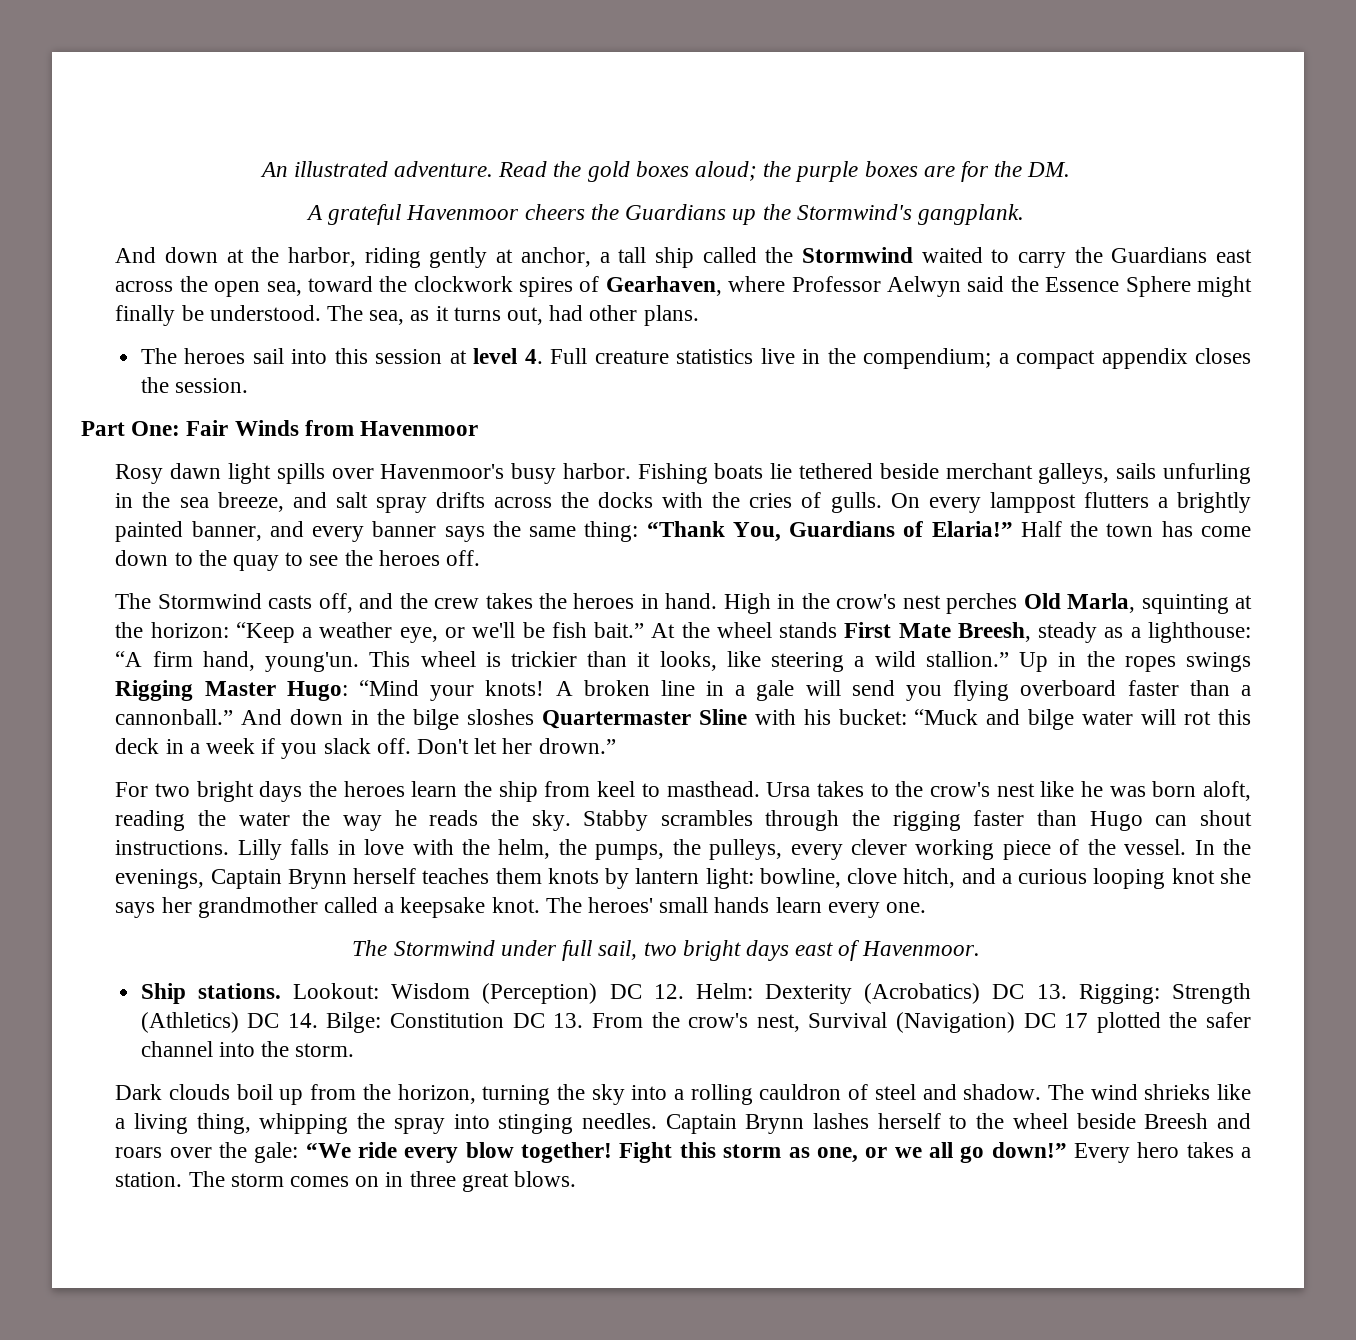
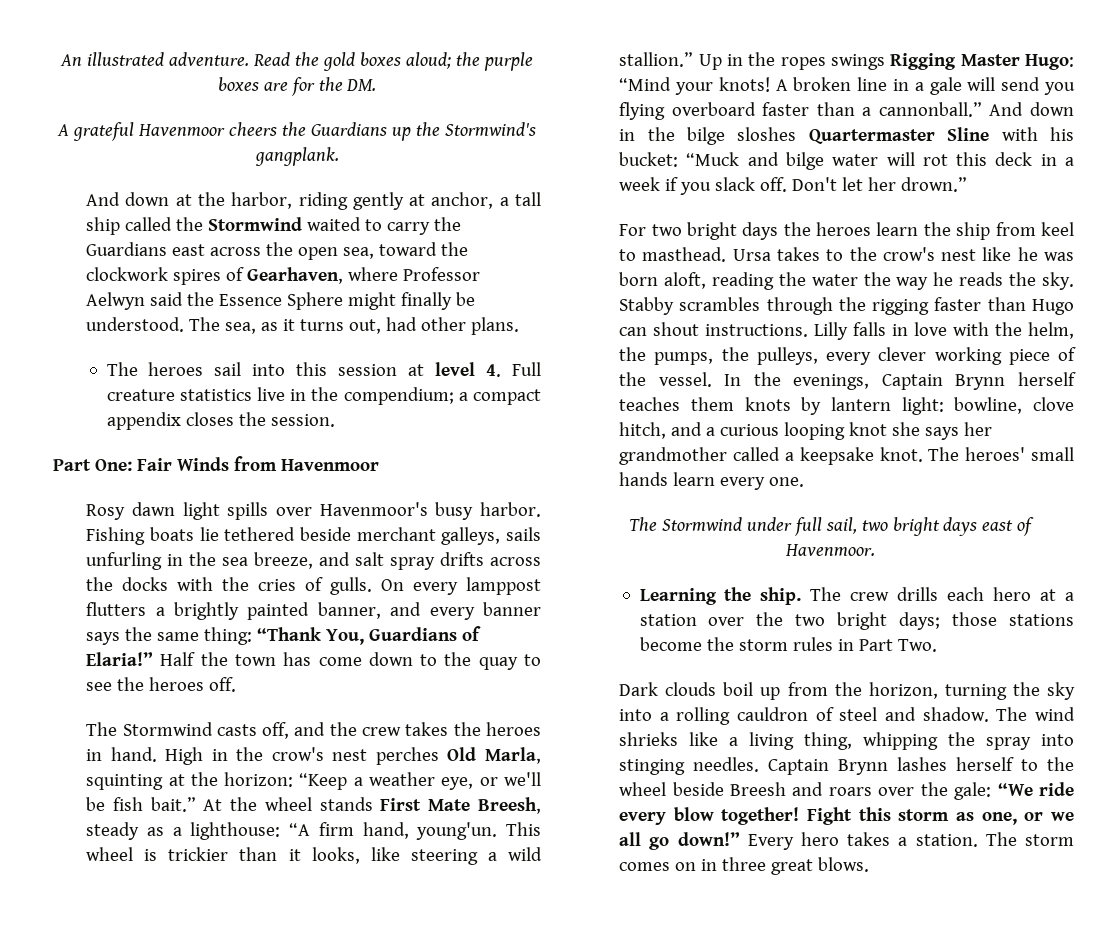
[140,983,1252,1004] [140,1012,1251,1033] [140,1041,355,1057] Ship stations. Lookout: Wisdom (Perception) DC 12. Helm: Dexterity (Acrobatics) DC 13. Rigging: Strength (Athletics) DC 14. Bilge: Constitution DC 13. From the crow's nest, Survival (Navigation) DC 17 plotted the safer channel into the storm. -> [639,587,1074,605] [639,612,1074,630] [639,637,937,652] Learning the ship. The crew drills each hero at a station over the two bright days; those stations become the storm rules in Part Two.

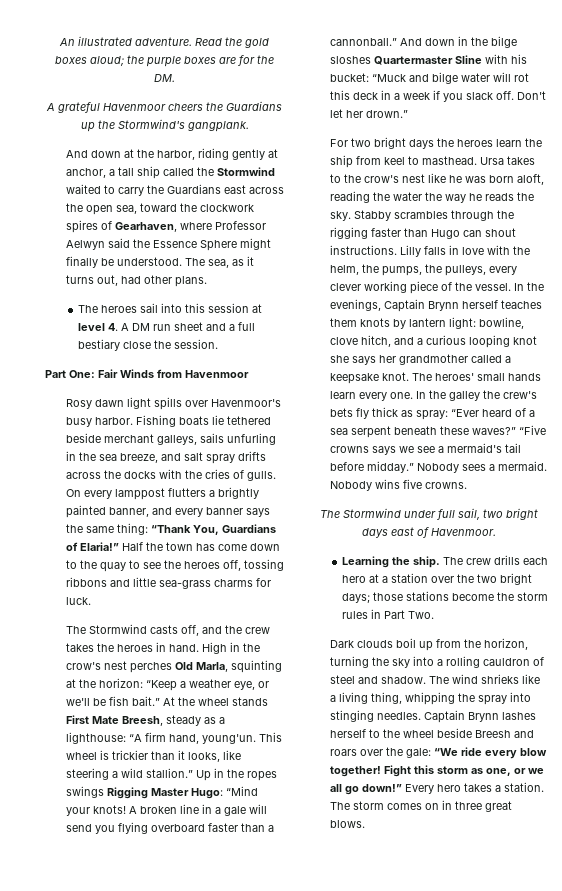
[512,362,541,376] [106,387,541,405] [106,412,234,430] Full creature statistics live in the compendium; a compact appendix closes -> [120,322,255,331] [77,339,151,351] A DM run sheet and a full bestiary close
[209,677,237,692] off. -> [222,559,284,571] [65,577,271,589] [65,597,91,605] off, tossing ribbons and little sea-grass charms for luck.
(805, 482) none -> [415,390,537,401] [329,407,535,420] [329,425,546,438] [329,443,521,455] [329,461,547,473] [329,479,467,491] In the galley the crew's bets fly thick as spray: “Ever heard of a sea serpent beneath these waves?” “Five crowns says we see a mermaid's tail before midday.” Nobody sees a mermaid. Nobody wins five crowns.

